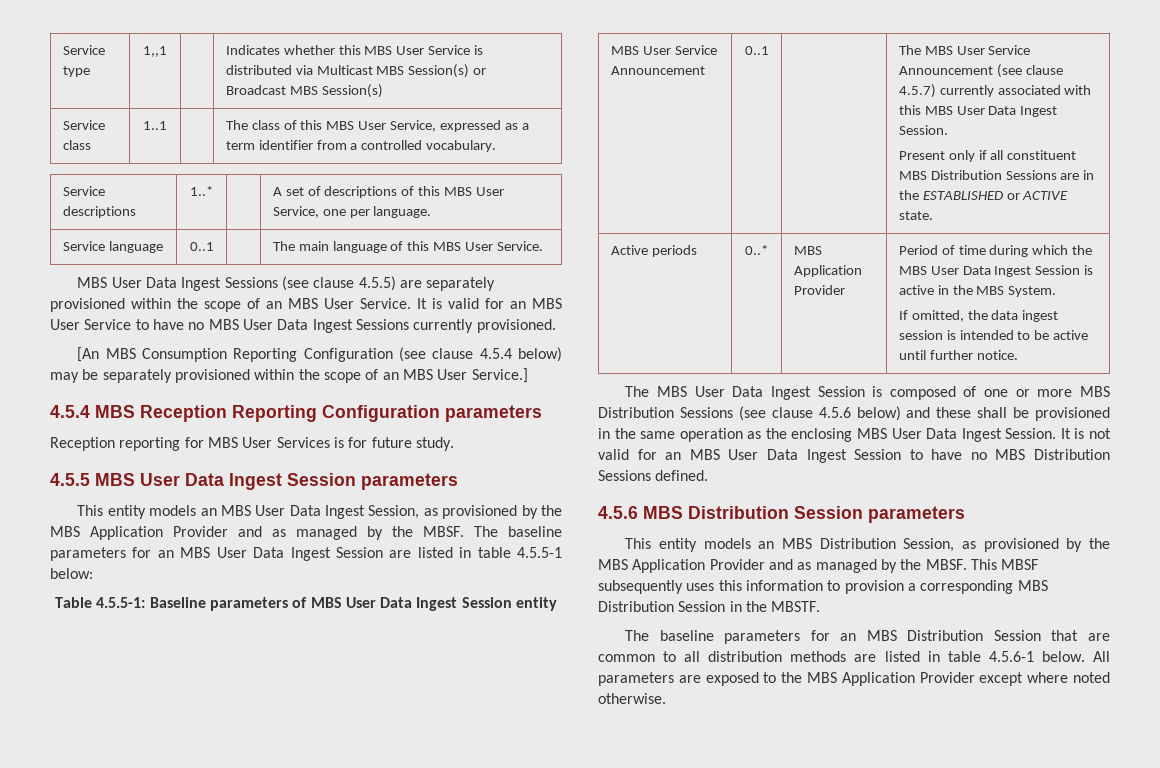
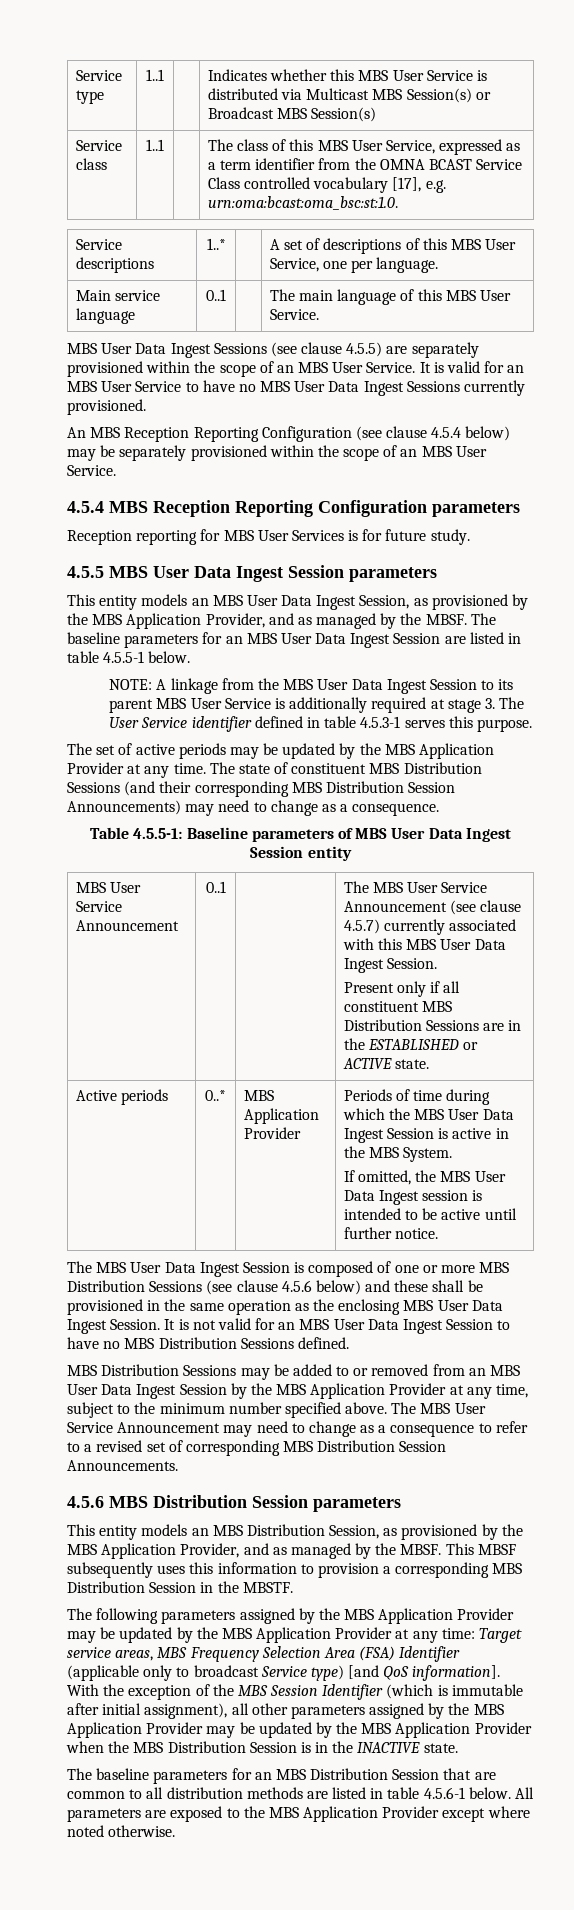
[143,46,167,57] 1,,1 -> [146,69,164,81] 1..1
[350,140,497,152] a controlled vocabulary. -> [354,158,523,170] [207,177,446,193] [207,196,398,210] the OMNA BCAST Service Class controlled vocabulary [17], e.g. urn:oma:bcast:oma_bsc:st:1.0.
[62,241,105,251] Service -> [75,290,161,301] Main service
[77,347,228,362] [An MBS Consumption -> [67,427,190,442] An MBS Reception
[471,368,528,383] Service.] -> [67,465,116,476] Service.
[173,526,228,537] Provider -> [205,613,265,628] Provider,
[50,568,93,579] below: -> [148,651,191,663] [109,678,514,694] [109,697,525,713] [109,716,532,732] [67,743,495,759] [67,762,482,778] [67,781,456,797] [67,800,440,816] below. // NOTE: A linkage from the MBS User Data Ingest Session to its parent MBS User Service is additionally required at stage 3. The User Service identifier defined in table 4.5.3-1 serves this purpose. // The set of active periods may be updated by the MBS Application Provider at any time. The state of constituent MBS Distribution Sessions (and their corresponding MBS Distribution Session Announcements) may need to change as a consequence.
[898,245,938,255] Period -> [343,1089,392,1101] Periods
[991,310,1059,322] data ingest -> [440,1171,506,1182] [343,1190,420,1205] MBS User Data Ingest
(709, 475) none -> [67,1364,521,1380] [67,1383,529,1399] [67,1402,486,1418] [67,1421,528,1437] [67,1440,447,1456] [67,1460,178,1471] // MBS Distribution Sessions may be added to or removed from an MBS User Data Ingest Session by the MBS Application Provider at any time, subject to the minimum number specified above. The MBS User Service Announcement may need to change as a consequence to refer to a revised set of corresponding MBS Distribution Session Announcements.
[709,559,765,570] Provider -> [180,1543,240,1558] Provider,
(821, 606) none -> [67,1608,515,1624] [67,1627,523,1643] [67,1646,461,1662] [67,1665,501,1681] [67,1684,523,1700] [67,1703,504,1719] [67,1722,532,1738] [66,1741,458,1753] // The following parameters assigned by the MBS Application Provider may be updated by the MBS Application Provider at any time: Target service areas, MBS Frequency Selection Area (FSA) Identifier (applicable only to broadcast Service type) [and QoS information]. With the exception of the MBS Session Identifier (which is immutable after initial assignment), all other parameters assigned by the MBS Application Provider may be updated by the MBS Application Provider when the MBS Distribution Session is in the INACTIVE state.

